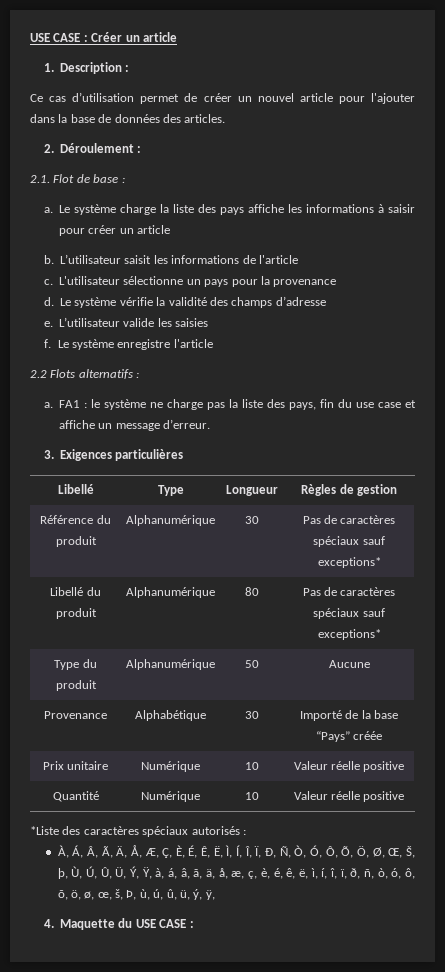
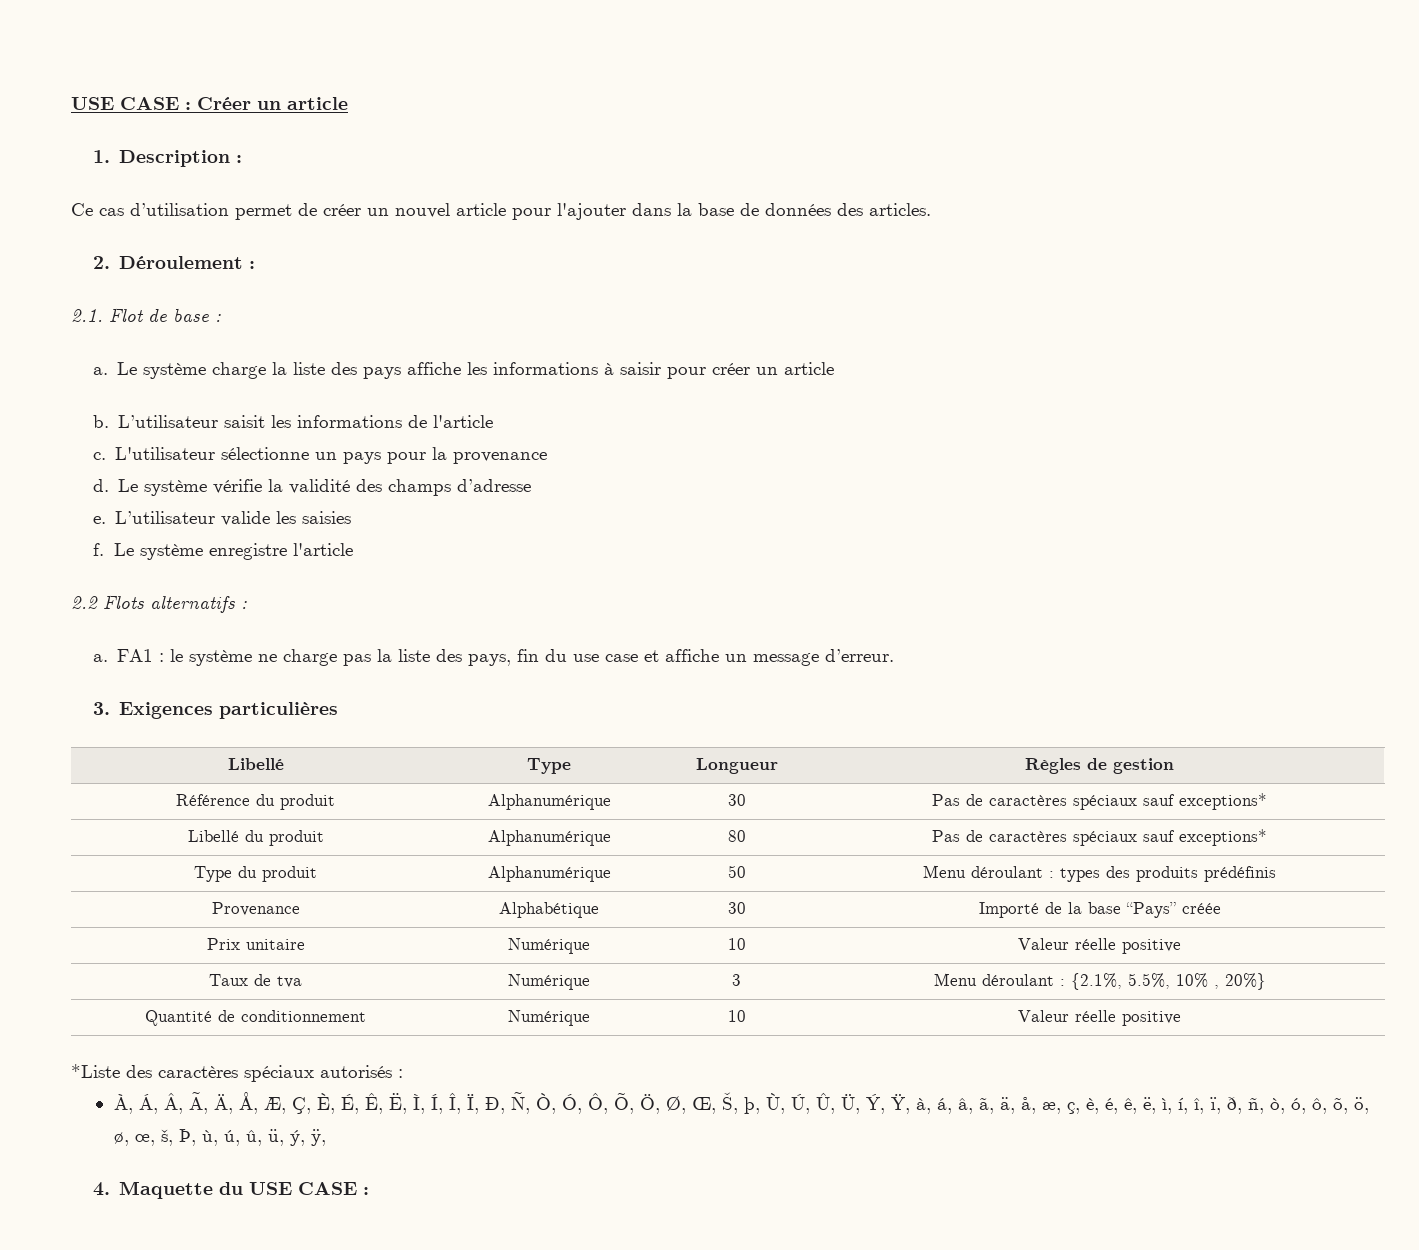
[328,660,370,668] Aucune -> [923,865,1276,882] Menu déroulant : types des produits prédéfinis
(405, 766) none -> [209,974,302,988] [508,974,590,990] [732,974,741,986] [933,973,1266,990] // Taux de tva | Numérique | 3 | Menu déroulant : {2.1%, 5.5%, 10% , 20%}
(99, 796) none -> [218,1010,366,1022] de conditionnement

